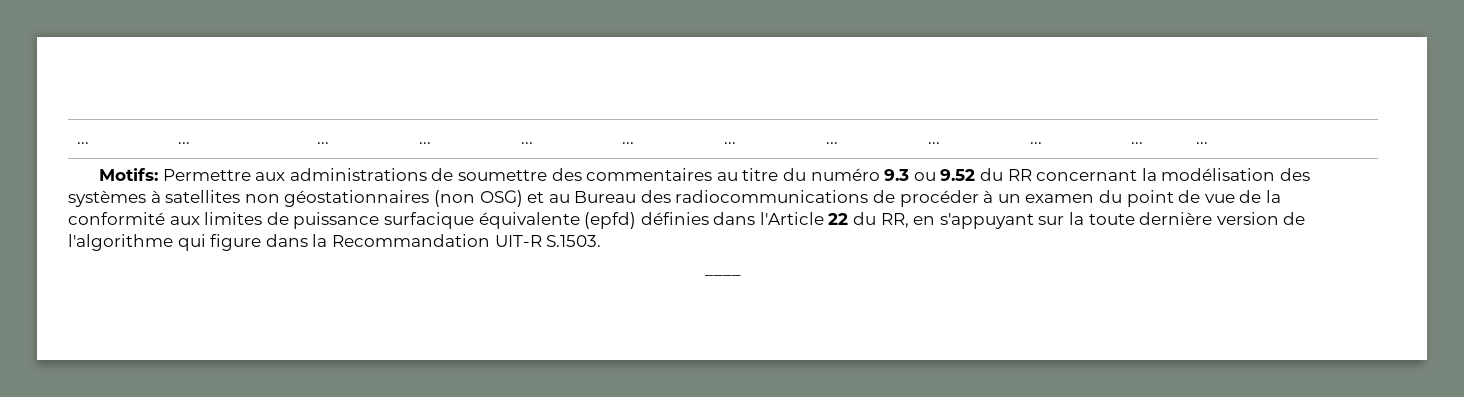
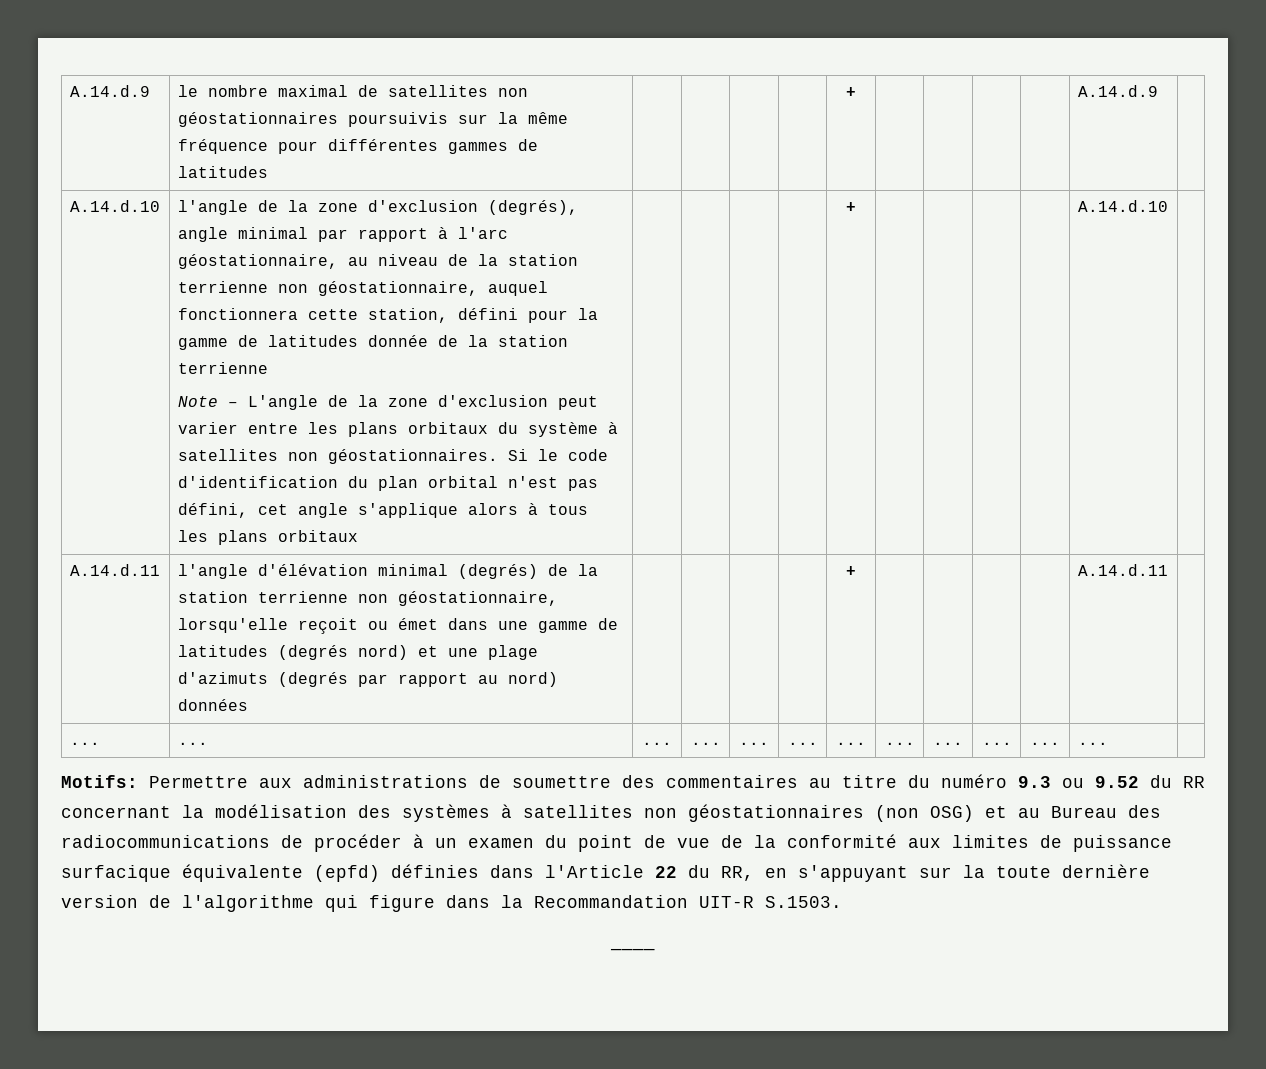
(77, 143) none -> [69,85,150,97] [177,85,528,97] [177,112,568,127] [177,139,538,154] [177,166,268,178] [846,87,856,97] [1077,85,1158,97] [69,200,160,212] [177,200,578,215] [177,227,508,242] [177,254,578,269] [177,281,548,296] [177,308,598,323] [177,335,568,350] [177,362,268,374] [177,395,598,410] [177,422,618,437] [177,449,608,464] [177,476,598,491] [177,503,588,518] [177,530,358,545] [846,202,856,212] [1077,200,1168,212] [69,564,160,576] [177,564,598,579] [177,591,558,606] [177,618,618,634] [177,645,538,660] [177,672,558,687] [177,699,248,711] [846,566,856,576] [1077,564,1168,576] A.14.d.9 | le nombre maximal de satellites non géostationnaires poursuivis sur la même fréquence pour différentes gammes de latitudes | | | | | + | | | | | A.14.d.9 | // A.14.d.10 | l'angle de la zone d'exclusion (degrés), angle minimal par rapport à l'arc géostationnaire, au niveau de la station terrienne non géostationnaire, auquel fonctionnera cette station, défini pour la gamme de latitudes donnée de la station terrienne // Note – L'angle de la zone d'exclusion peut varier entre les plans orbitaux du système à satellites non géostationnaires. Si le code d'identification du plan orbital n'est pas défini, cet angle s'applique alors à tous les plans orbitaux | | | | | + | | | | | A.14.d.10 | // A.14.d.11 | l'angle d'élévation minimal (degrés) de la station terrienne non géostationnaire, lorsqu'elle reçoit ou émet dans une gamme de latitudes (degrés nord) et une plage d'azimuts (degrés par rapport au nord) données | | | | | + | | | | | A.14.d.11 | //

